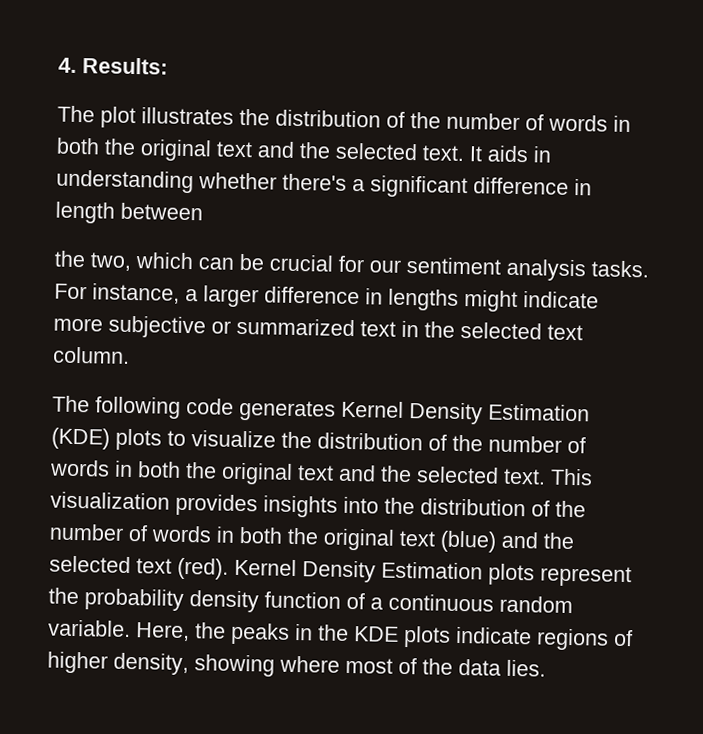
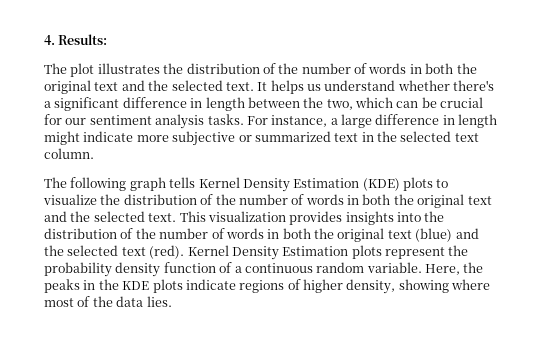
[487,145,552,163] [56,169,194,194] aids in understanding -> [270,80,396,94] helps us understand
(203, 211) // -> (300, 102) none
[203,285,459,311] larger difference in lengths -> [341,114,498,128] large difference in length
[186,398,336,422] code generates -> [129,177,196,191] graph tells

